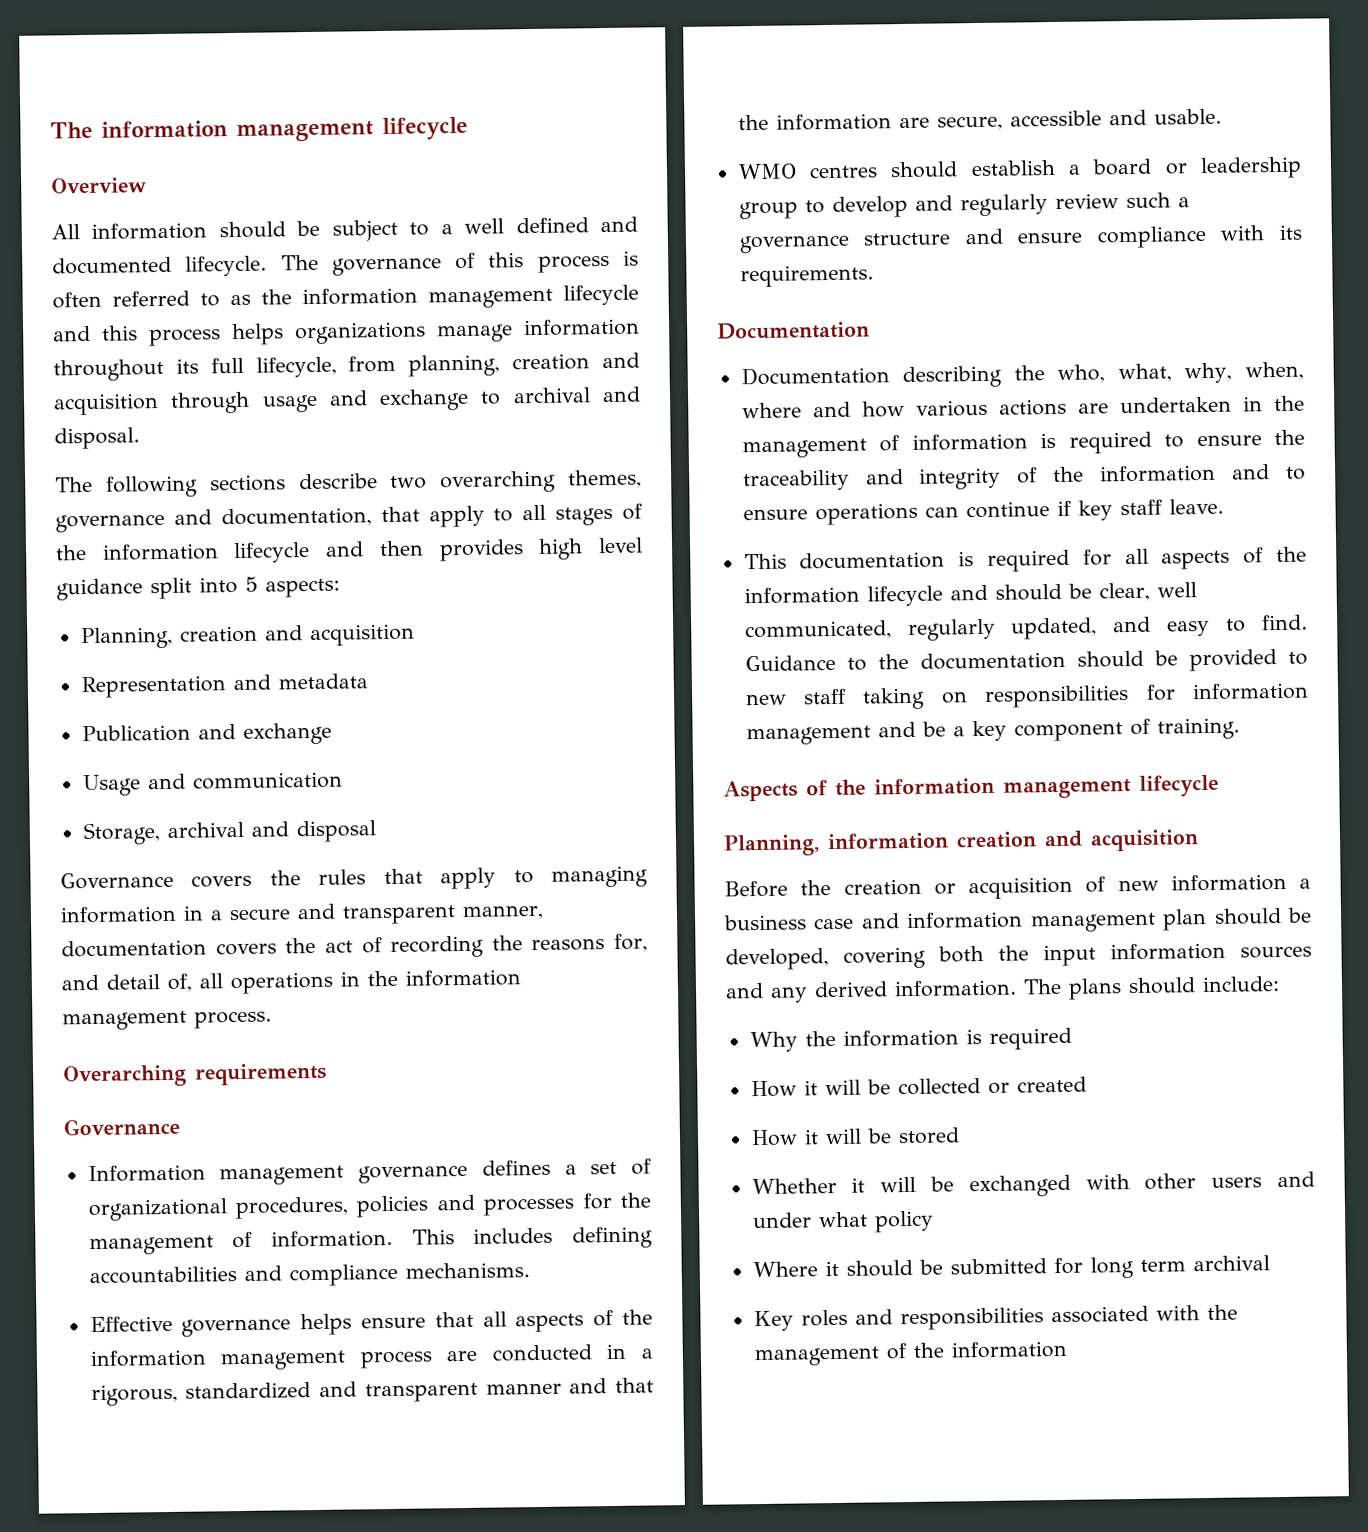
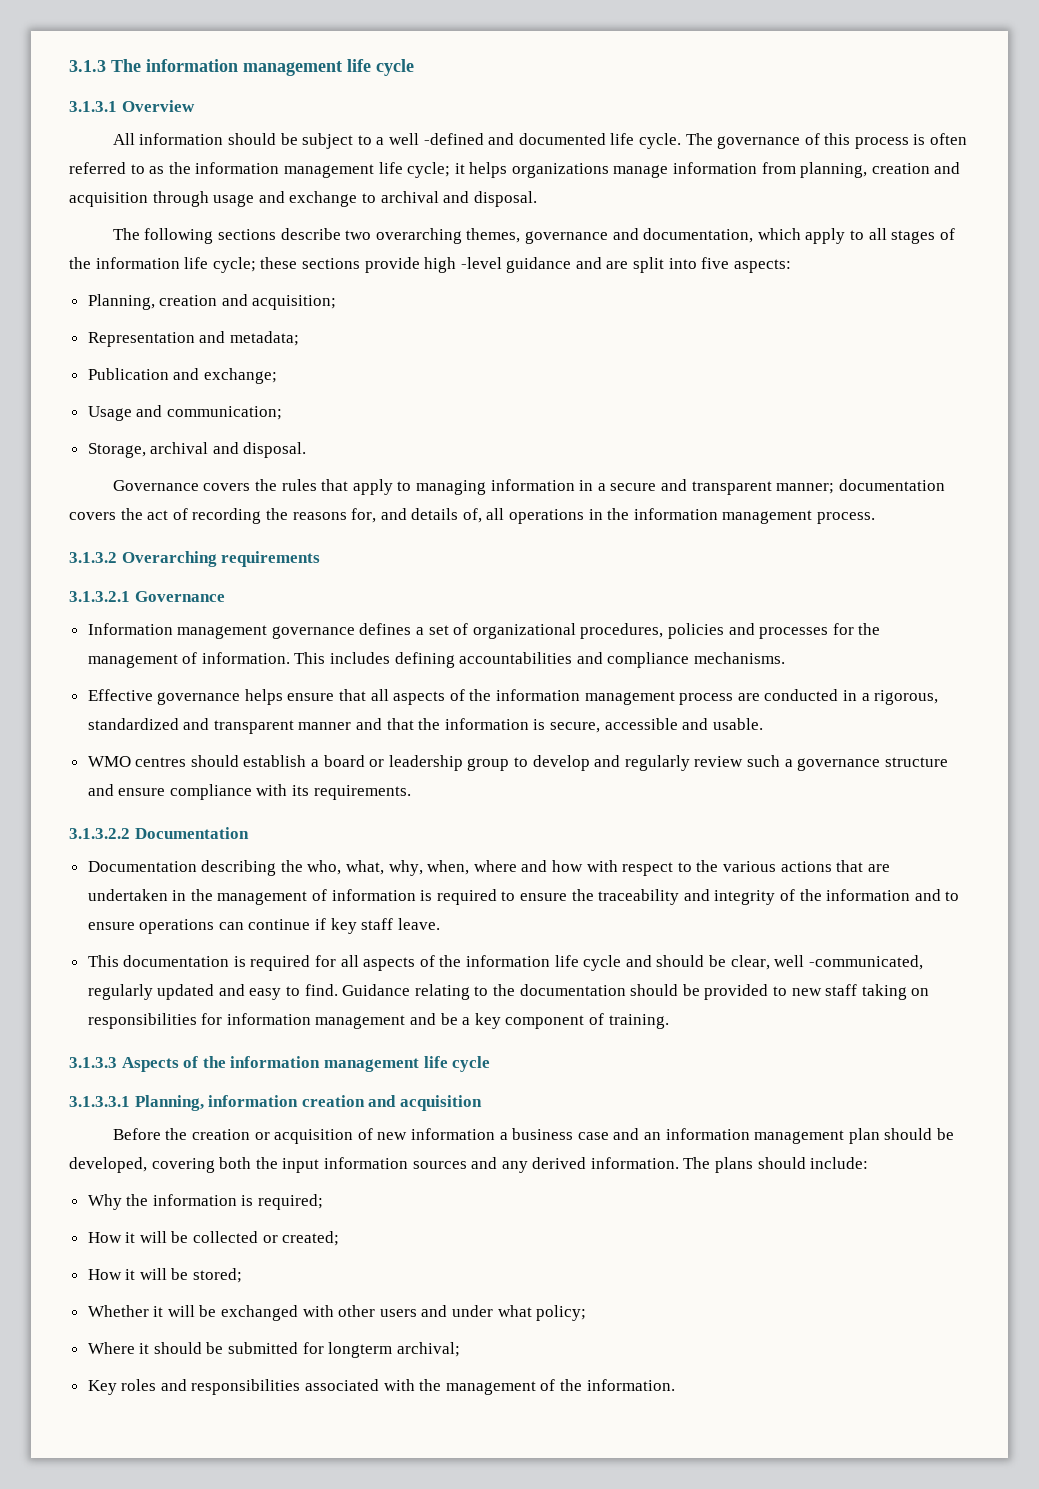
(50, 130) none -> [69,60,106,72] 3.1.3
[382,116,468,140] lifecycle // -> [347,59,414,76] [69,101,117,112] life cycle // 3.1.3.1
[515,217,589,234] defined -> [423,133,484,145] -defined
[185,255,268,277] lifecycle. -> [610,133,681,149] life cycle.
[563,284,639,306] [53,318,640,347] [53,356,337,382] lifecycle and this process helps organizations manage information throughout its full lifecycle, -> [378,162,758,178] life cycle; it helps organizations manage information
[380,506,420,523] that -> [757,228,801,240] which
[233,537,643,564] [56,578,143,601] lifecycle and then provides high level guidance -> [184,257,629,273] life cycle; these sections provide high -level guidance and are
[245,576,258,592] 5 -> [701,257,730,269] five
[309,623,415,647] acquisition -> [252,295,337,310] acquisition;
[277,673,368,690] metadata -> [229,331,299,346] metadata;
[242,722,332,745] exchange -> [203,368,277,384] exchange;
[192,771,343,790] communication -> [166,406,282,420] communication;
[295,820,376,843] disposal -> [243,442,307,458] disposal.
[462,904,544,920] manner, -> [776,483,835,494] manner;
[106,974,160,990] detail -> [411,508,459,520] details
(272, 1019) none -> [69,552,117,563] 3.1.3.2
(327, 1074) none -> [69,591,130,602] 3.1.3.2.1
[898,117,930,129] are -> [533,719,546,730] is
(874, 276) none -> [69,828,130,839] 3.1.3.2.2
(905, 409) none -> [586,860,719,876] with respect to the
(1067, 407) none -> [836,860,864,872] that
[866,585,943,607] lifecycle -> [554,955,622,971] life cycle
[744,617,1098,641] communicated, regularly updated, -> [808,955,923,970] [87,984,215,1000] -communicated, regularly updated
(836, 663) none -> [414,984,470,1000] relating
(1240, 728) none -> [69,1057,117,1068] 3.1.3.3
[1139,774,1219,797] lifecycle // -> [423,1056,491,1072] [69,1096,130,1107] life cycle // 3.1.3.3.1
(900, 921) none -> [643,1132,661,1140] an
[988,1027,1072,1050] required -> [258,1194,324,1210] required;
[1016,1076,1087,1093] [750,1127,960,1147] created // How it will be stored -> [282,1231,340,1246] [87,1268,243,1283] created; // How it will be stored;
[874,1210,934,1233] policy -> [536,1305,587,1321] policy;
[1089,1255,1270,1279] long term archival -> [328,1342,460,1358] longterm archival;
[950,1340,1067,1359] information -> [586,1379,675,1391] information.

